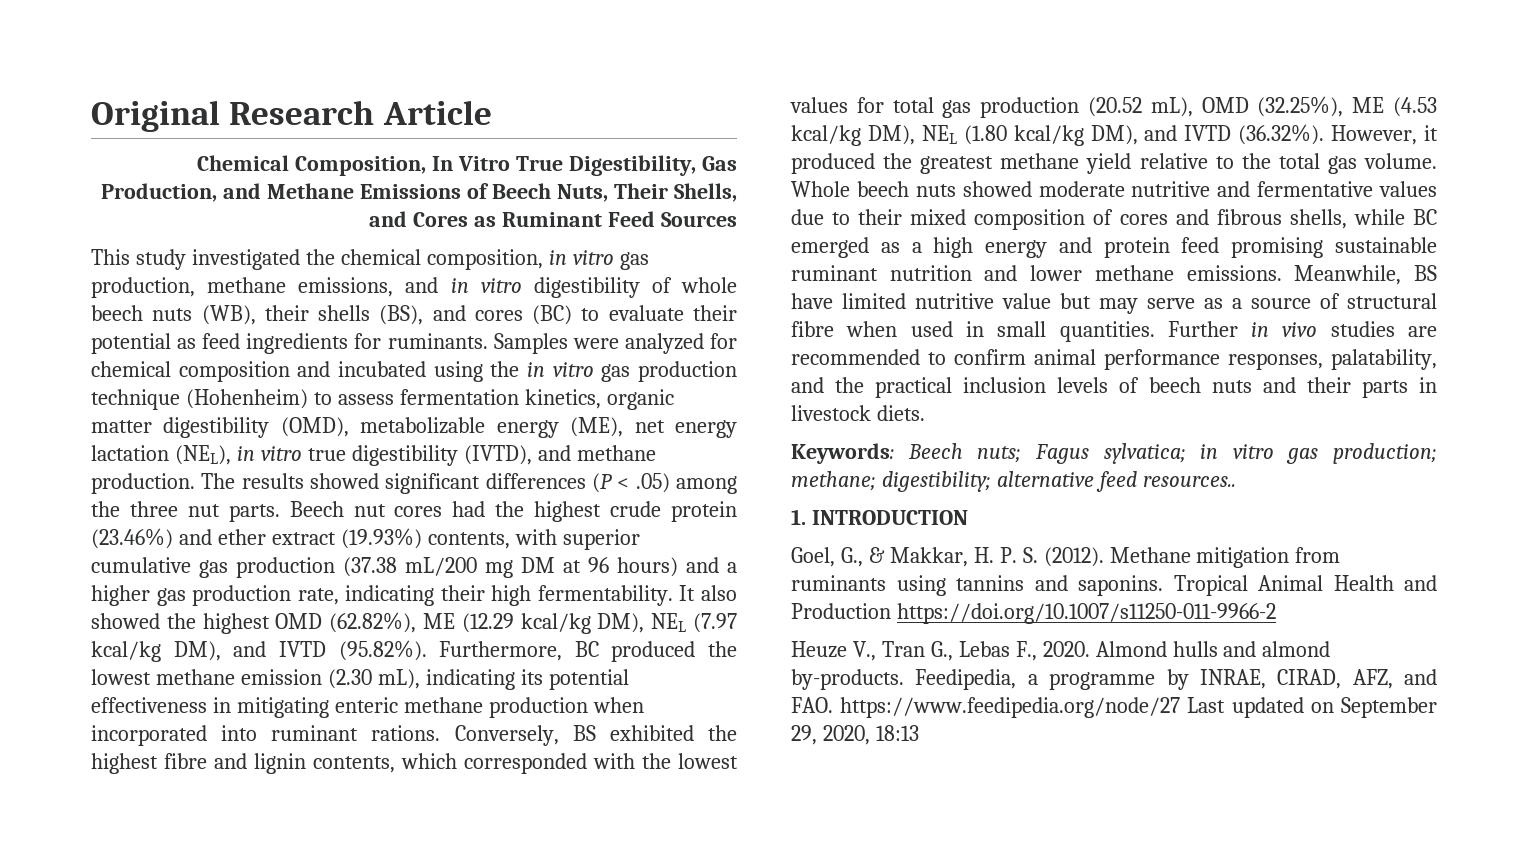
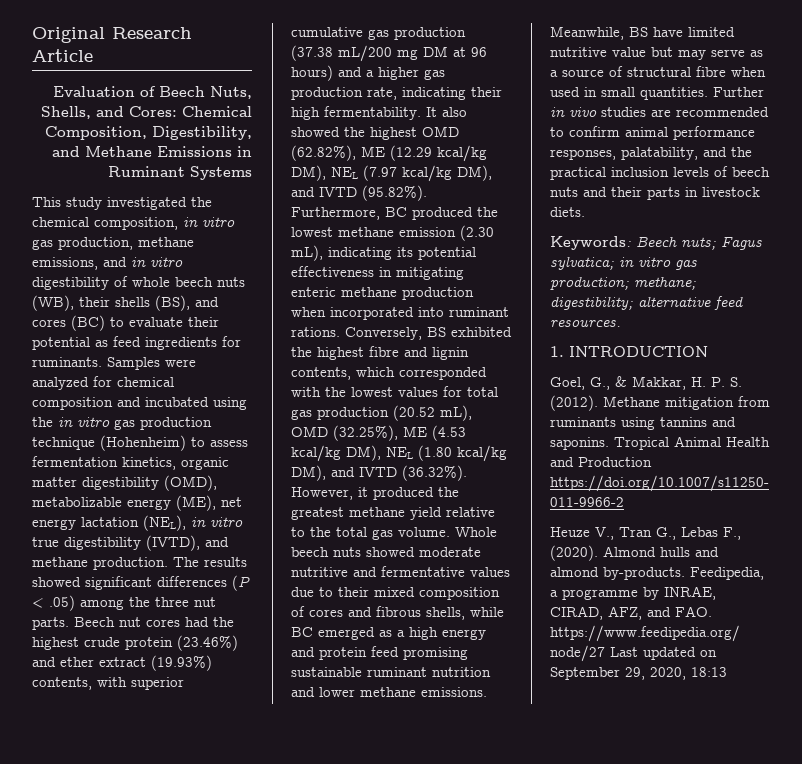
[197,155,737,176] [101,183,738,202] [369,211,738,227] Chemical Composition, In Vitro True Digestibility, Gas Production, and Methane Emissions of Beech Nuts, Their Shells, and Cores as Ruminant Feed Sources -> [53,86,252,99] [41,106,252,119] [45,126,252,140] [52,146,252,157] [108,166,252,180] Evaluation of Beech Nuts, Shells, and Cores: Chemical Composition, Digestibility, and Methane Emissions in Ruminant Systems
[1142,476,1236,487] resources.. -> [550,320,621,327] resources.
[1042,641,1090,657] 2020. -> [550,545,598,561] (2020).

